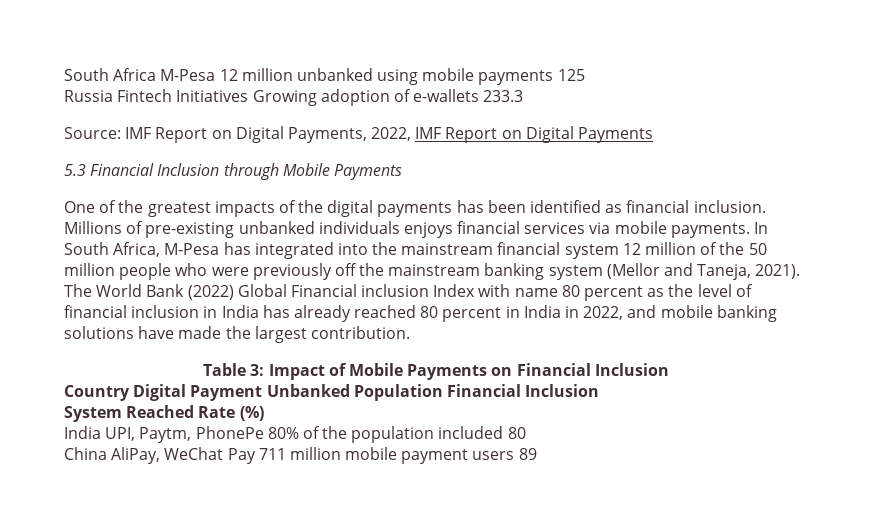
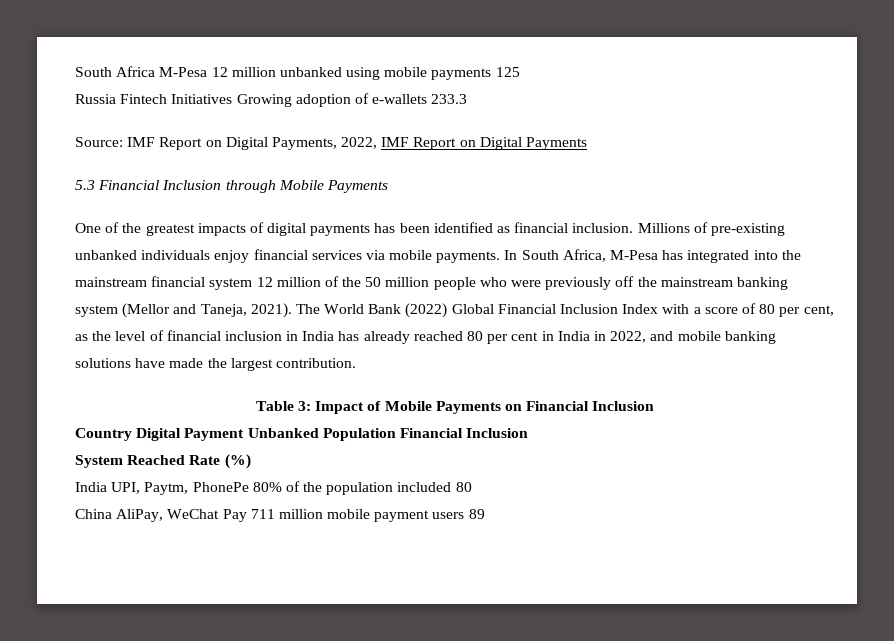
[298,200,324,213] the -> (264, 227) none
[403,222,453,238] enjoys -> [214,250,250,263] enjoy
[361,284,430,297] inclusion -> [560,304,619,314] Inclusion
[514,285,644,301] name 80 percent -> [693,303,834,317] a score of 80 per cent,
[442,307,502,322] percent -> [487,332,539,344] per cent

